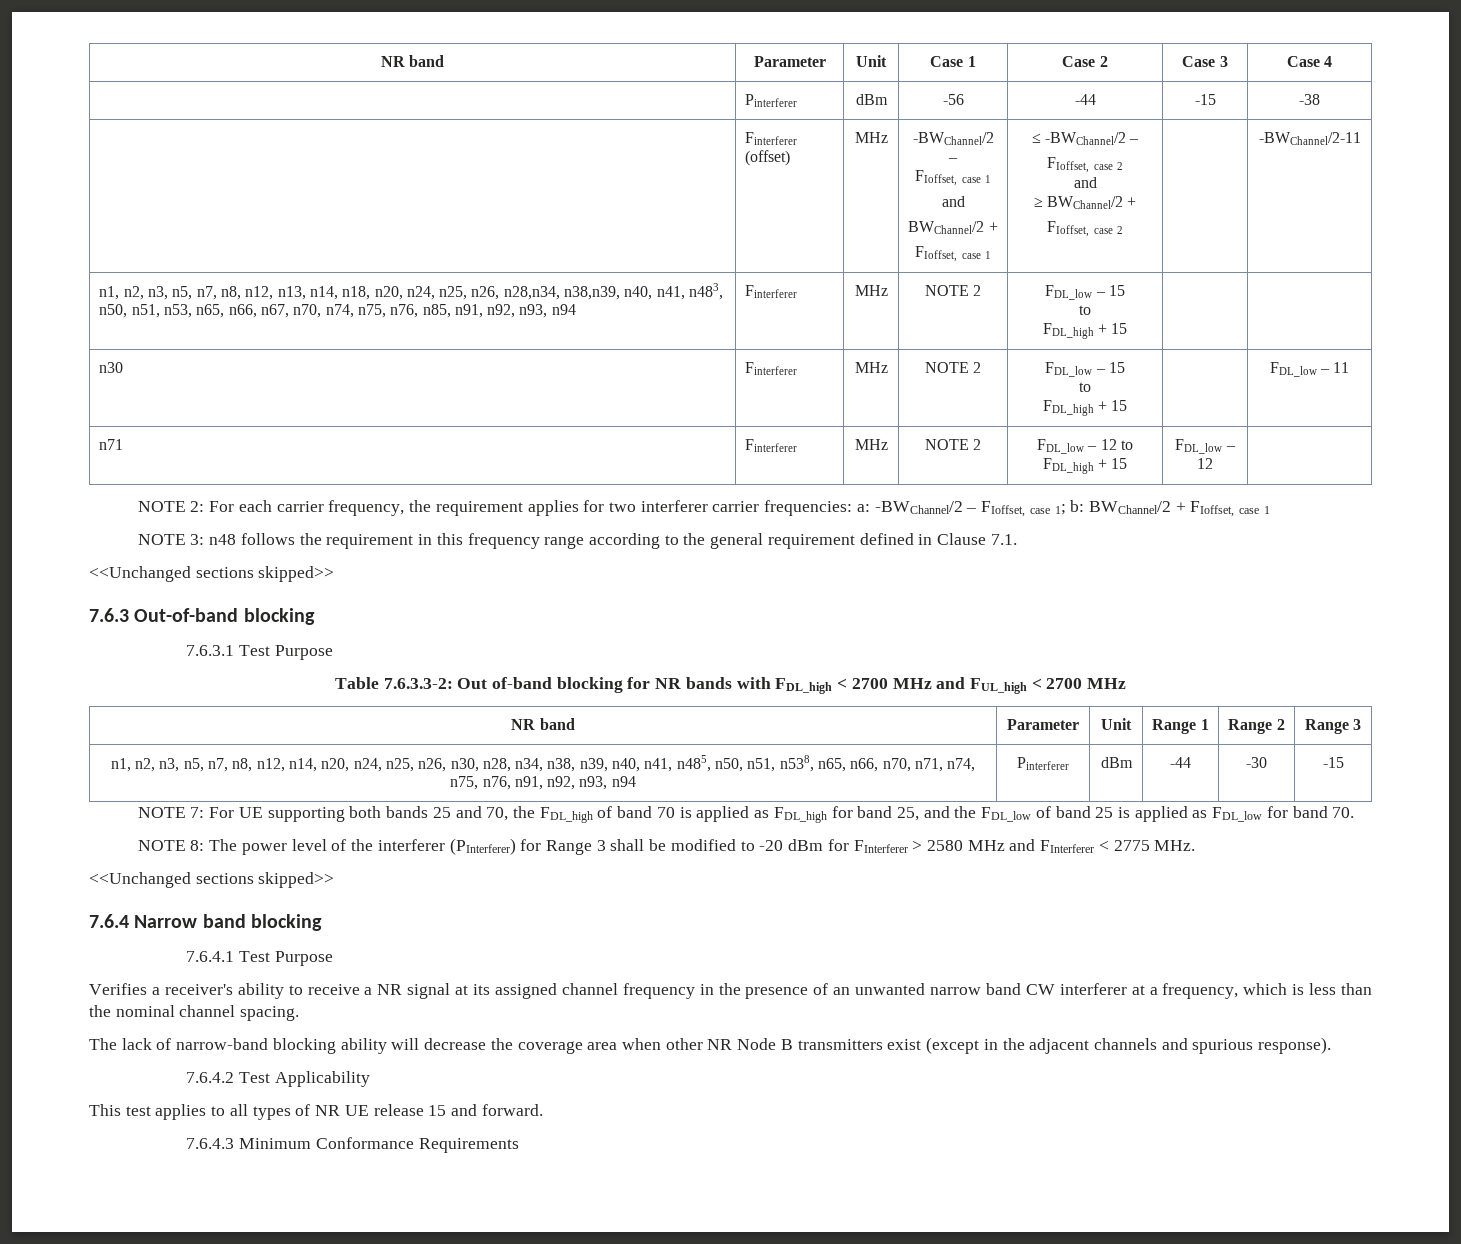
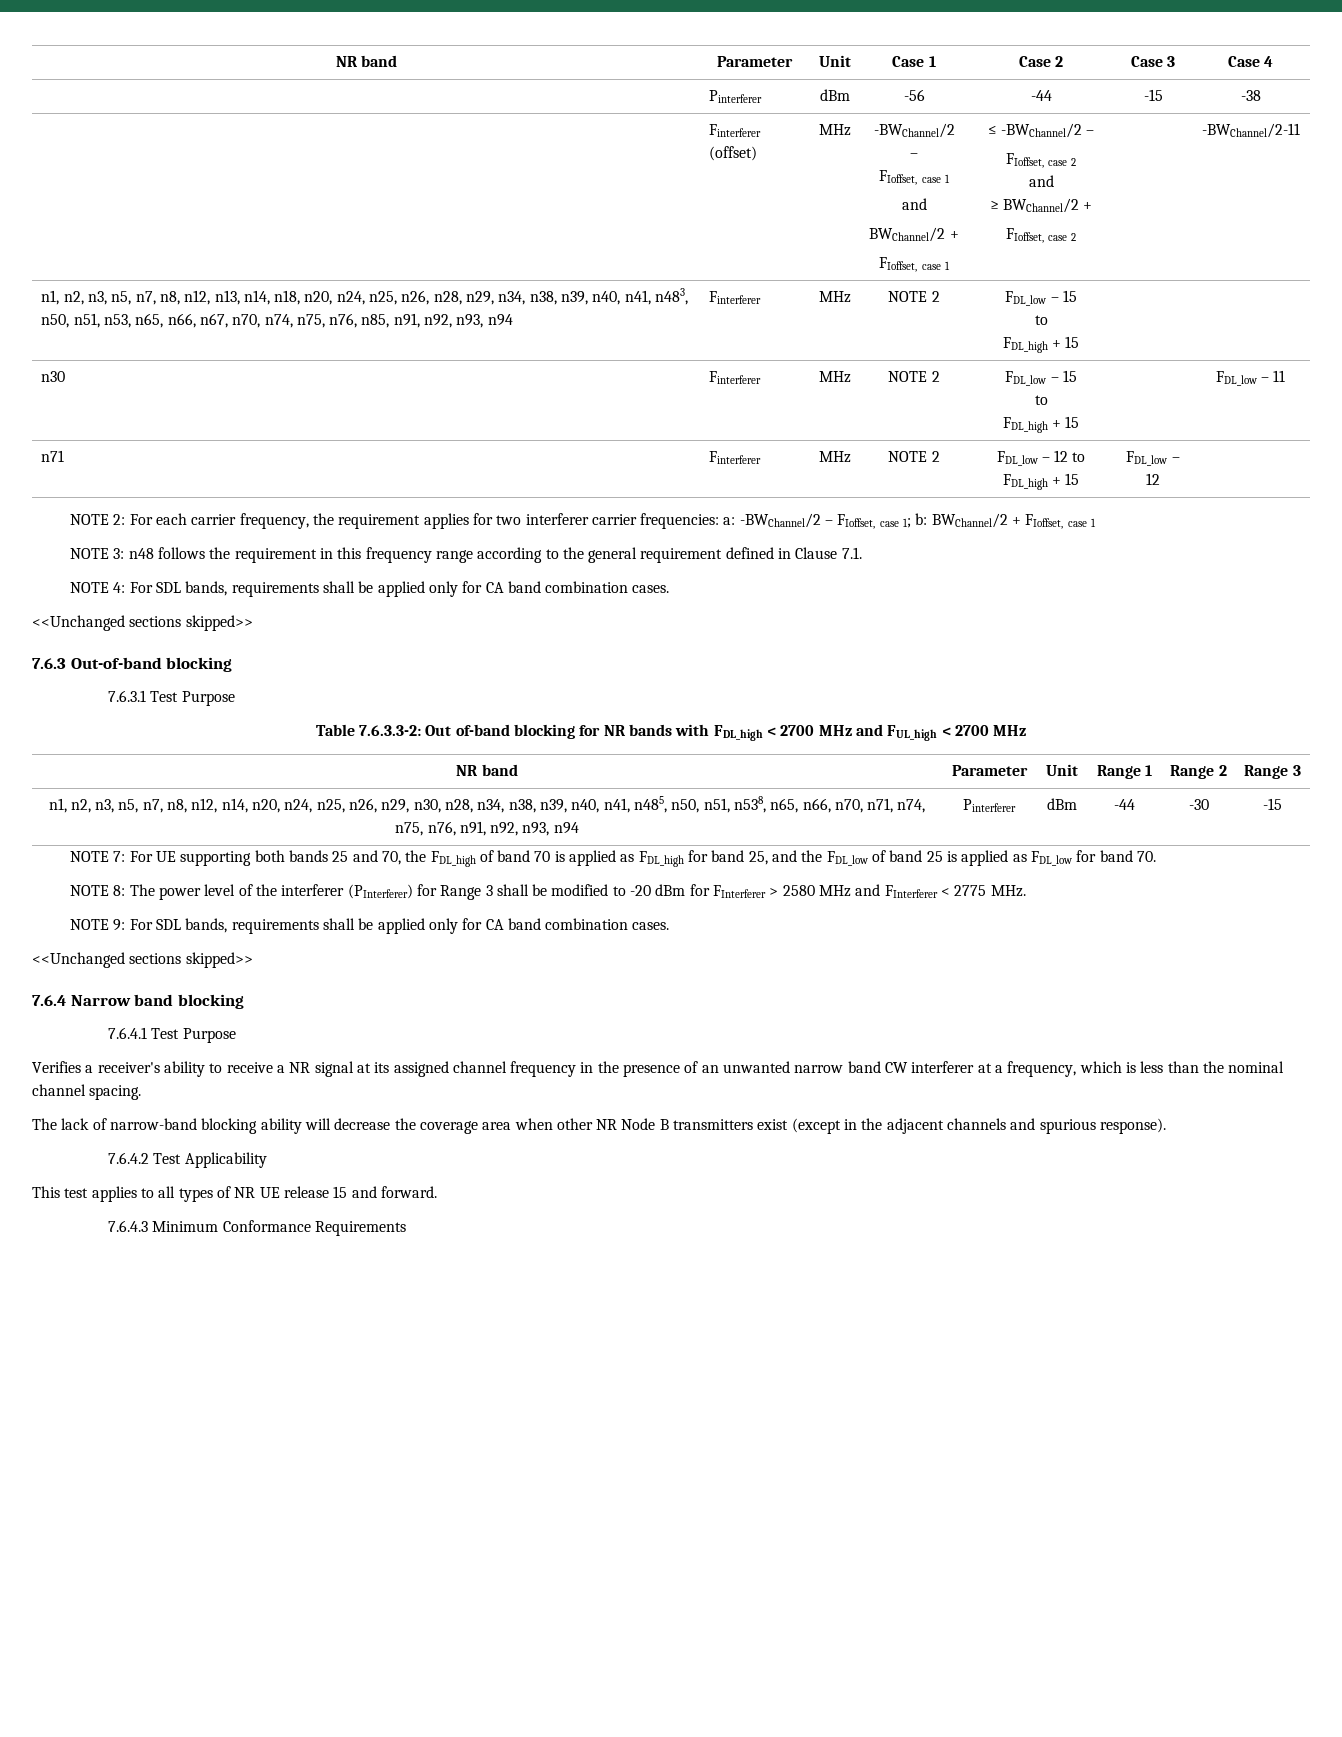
[503,286,621,300] n28,n34, n38,n39, -> [433,291,589,305] n28, n29, n34, n38, n39,
(1017, 539) none -> [69,581,670,597] // NOTE 4: For SDL bands, requirements shall be applied only for CA band combination cases.
(447, 765) none -> [381,799,410,813] n29,
(1196, 845) none -> [69,918,670,934] // NOTE 9: For SDL bands, requirements shall be applied only for CA band combination cases.

